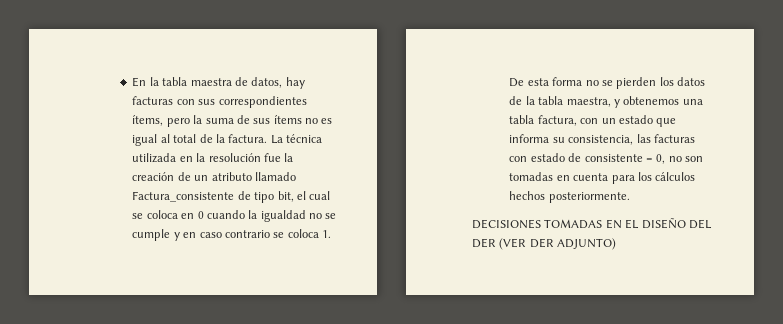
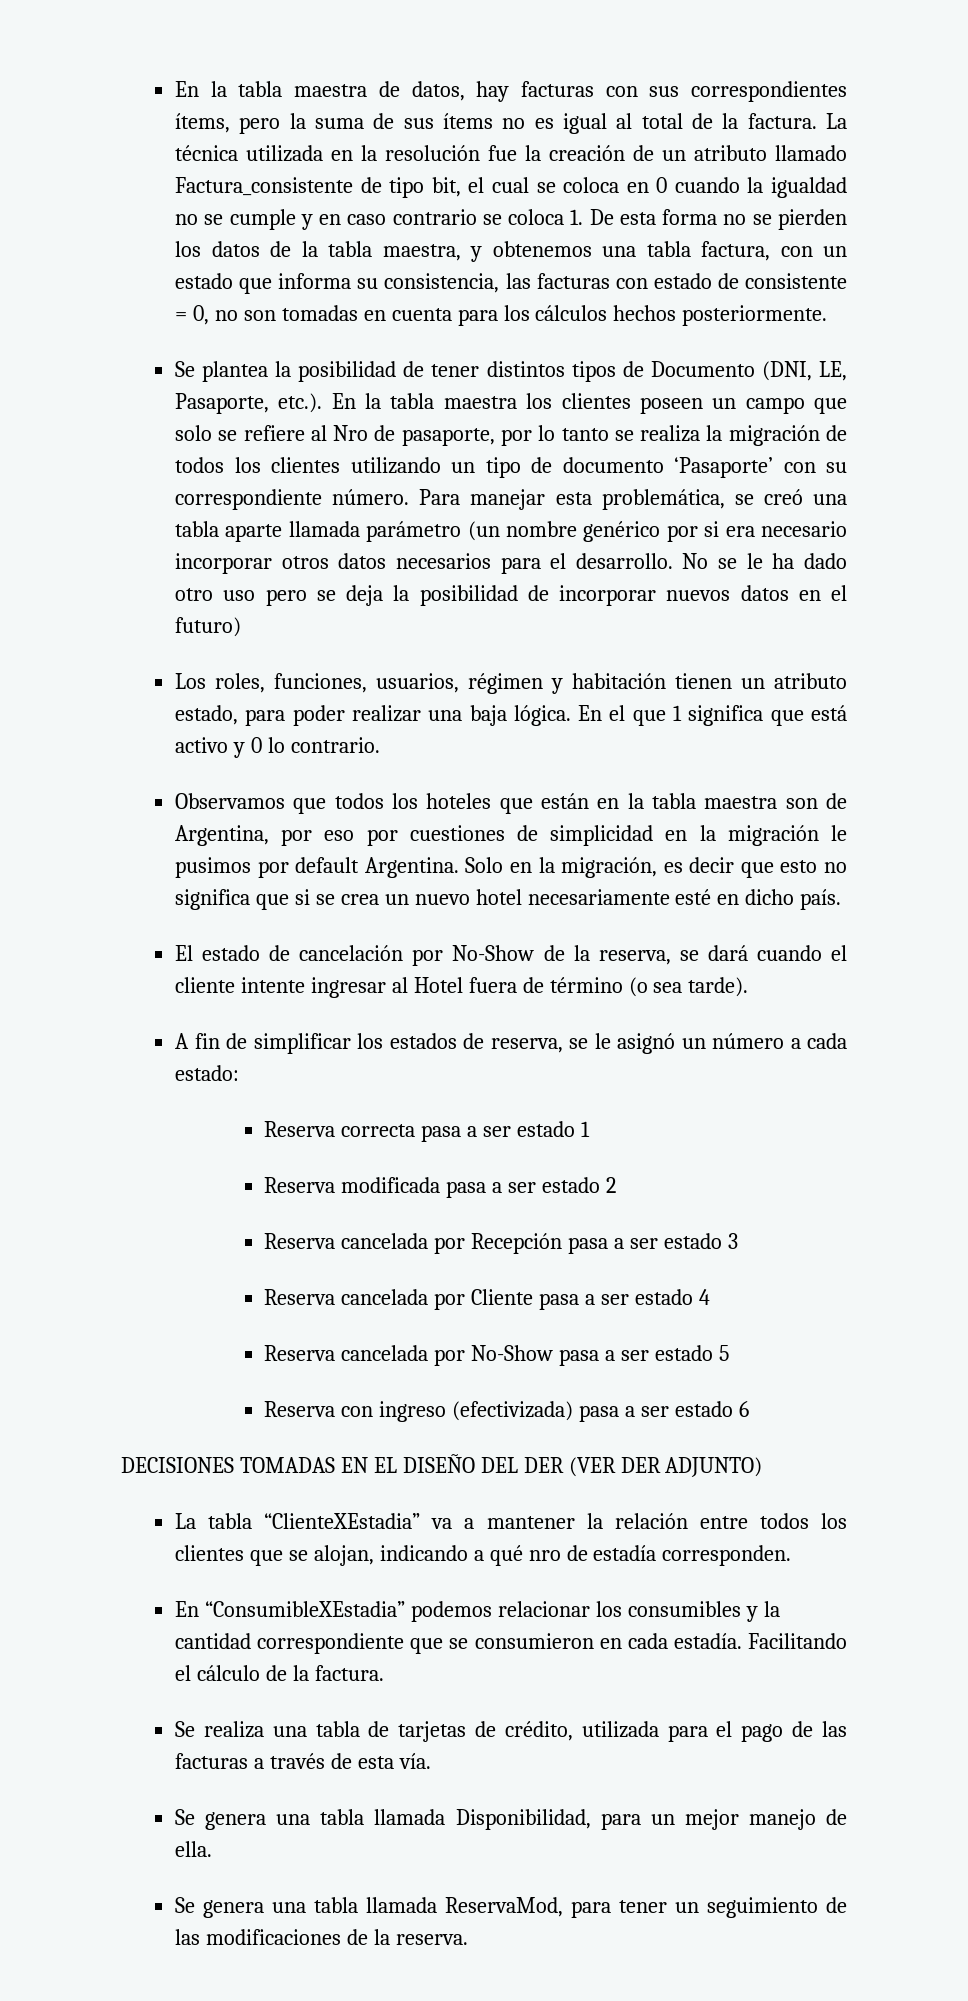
(630, 197) none -> [175,361,847,382] [175,393,847,414] [175,425,848,446] [175,457,847,478] [175,489,848,510] [175,521,848,542] [175,553,848,574] [175,585,847,606] [175,617,242,637] [175,673,847,694] [175,705,847,726] [175,737,380,758] [175,793,848,814] [175,825,847,846] [175,857,848,878] [175,889,842,910] [175,945,848,966] [175,977,749,998] [175,1033,847,1054] [175,1065,240,1081] [264,1121,591,1142] [264,1177,617,1198] [264,1233,738,1254] [264,1289,710,1310] [264,1345,729,1366] [264,1401,749,1422] // Se plantea la posibilidad de tener distintos tipos de Documento (DNI, LE, Pasaporte, etc.). En la tabla maestra los clientes poseen un campo que solo se refiere al Nro de pasaporte, por lo tanto se realiza la migración de todos los clientes utilizando un tipo de documento ‘Pasaporte’ con su correspondiente número. Para manejar esta problemática, se creó una tabla aparte llamada parámetro (un nombre genérico por si era necesario incorporar otros datos necesarios para el desarrollo. No se le ha dado otro uso pero se deja la posibilidad de incorporar nuevos datos en el futuro) // Los roles, funciones, usuarios, régimen y habitación tienen un atributo estado, para poder realizar una baja lógica. En el que 1 significa que está activo y 0 lo contrario. // Observamos que todos los hoteles que están en la tabla maestra son de Argentina, por eso por cuestiones de simplicidad en la migración le pusimos por default Argentina. Solo en la migración, es decir que esto no significa que si se crea un nuevo hotel necesariamente esté en dicho país. // El estado de cancelación por No-Show de la reserva, se dará cuando el cliente intente ingresar al Hotel fuera de término (o sea tarde). // A fin de simplificar los estados de reserva, se le asignó un número a cada estado: // Reserva correcta pasa a ser estado 1 // Reserva modificada pasa a ser estado 2 // Reserva cancelada por Recepción pasa a ser estado 3 // Reserva cancelada por Cliente pasa a ser estado 4 // Reserva cancelada por No-Show pasa a ser estado 5 // Reserva con ingreso (efectivizada) pasa a ser estado 6
(617, 244) none -> [175,1513,848,1529] [175,1545,792,1566] [175,1601,780,1622] [175,1633,847,1654] [175,1665,384,1681] [175,1721,848,1742] [175,1753,431,1769] [175,1809,848,1830] [175,1841,213,1857] [175,1897,847,1918] [175,1929,468,1945] // La tabla “ClienteXEstadia” va a mantener la relación entre todos los clientes que se alojan, indicando a qué nro de estadía corresponden. // En “ConsumibleXEstadia” podemos relacionar los consumibles y la cantidad correspondiente que se consumieron en cada estadía. Facilitando el cálculo de la factura. // Se realiza una tabla de tarjetas de crédito, utilizada para el pago de las facturas a través de esta vía. // Se genera una tabla llamada Disponibilidad, para un mejor manejo de ella. // Se genera una tabla llamada ReservaMod, para tener un seguimiento de las modificaciones de la reserva.

